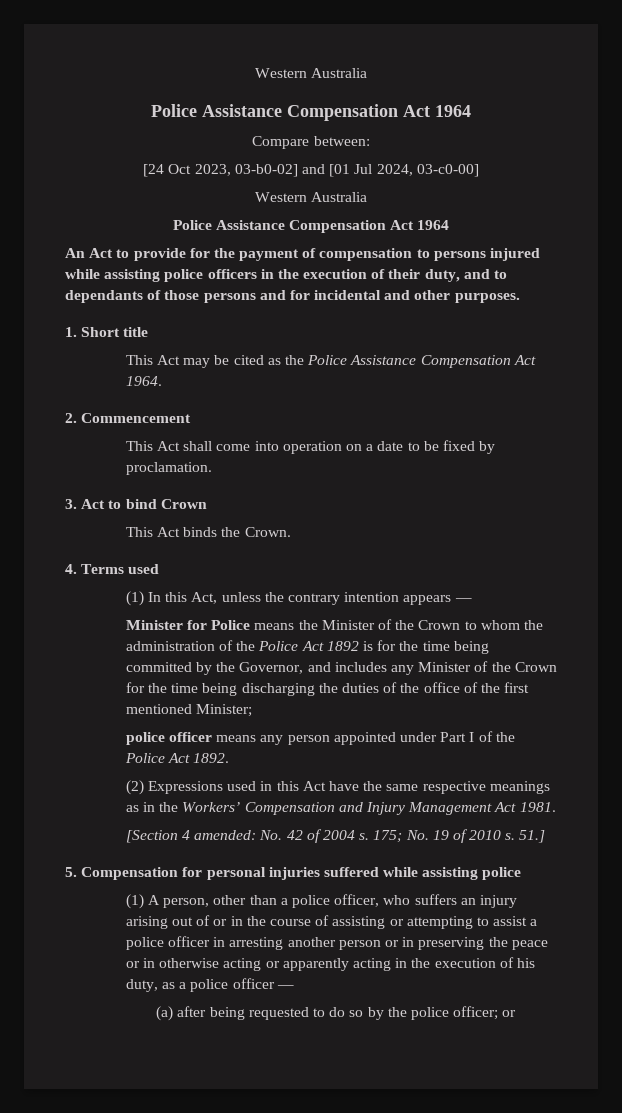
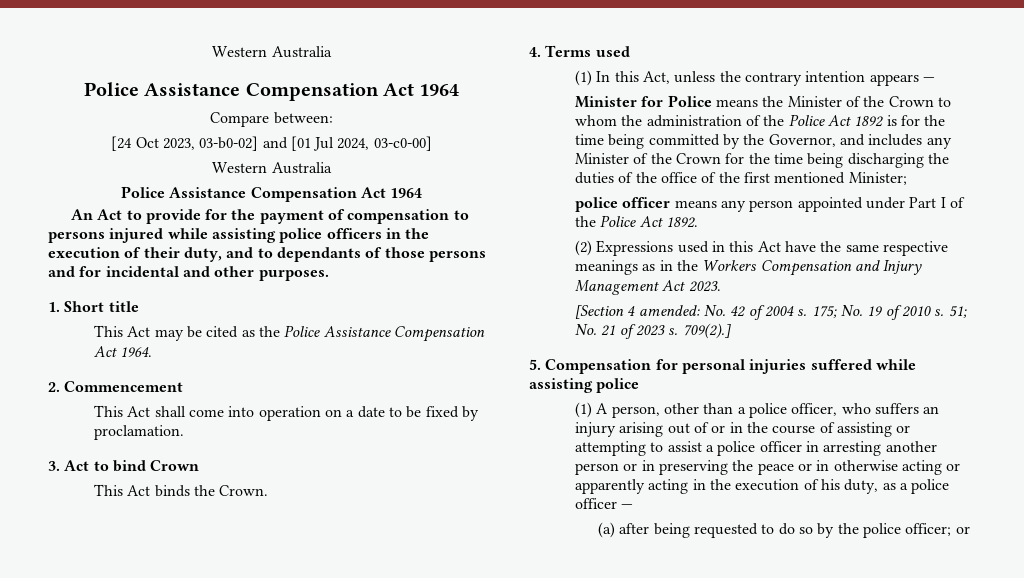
[182,802,241,812] Workers’ -> [702,260,758,271] Workers
[519,802,556,812] 1981. -> [688,281,721,292] 2023.
[519,830,546,843] 51.] -> [948,306,967,318] [575,323,731,339] 51; No. 21 of 2023 s. 709(2).]

